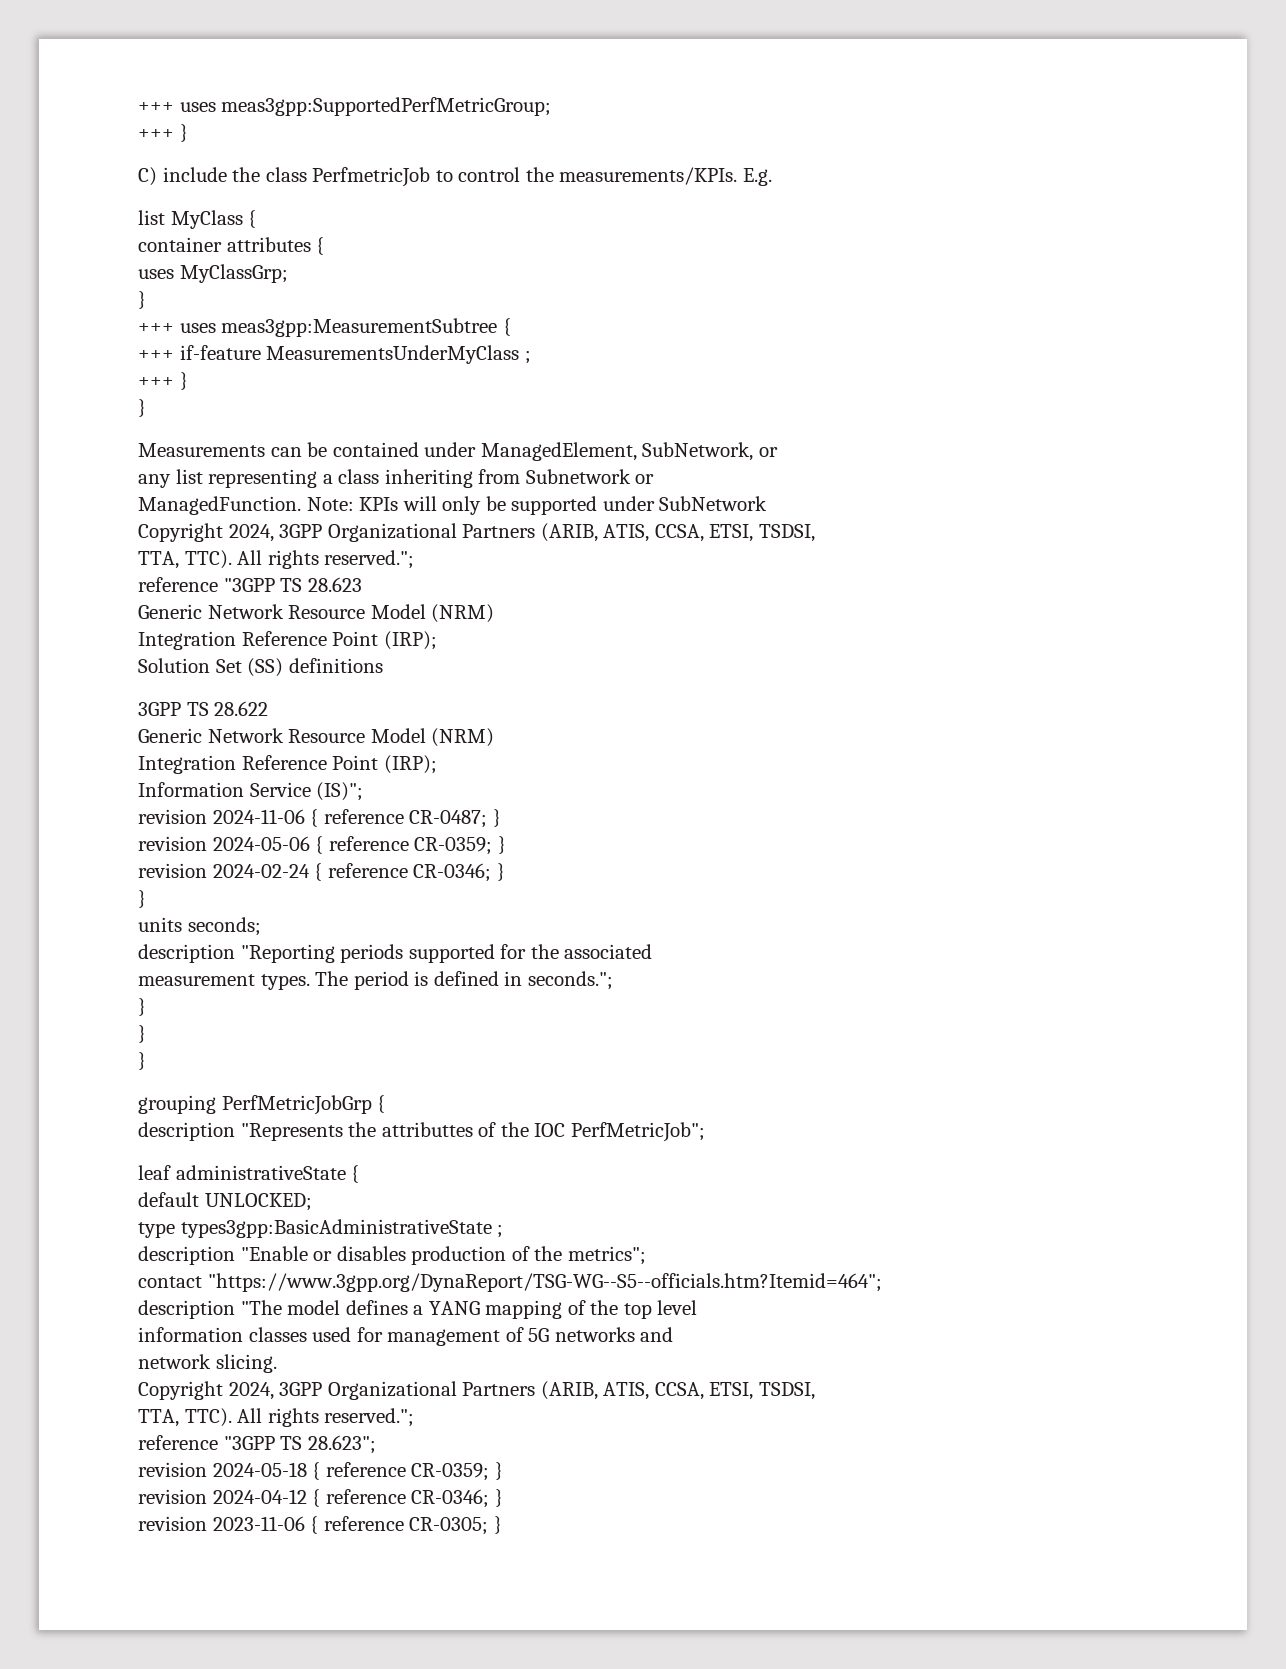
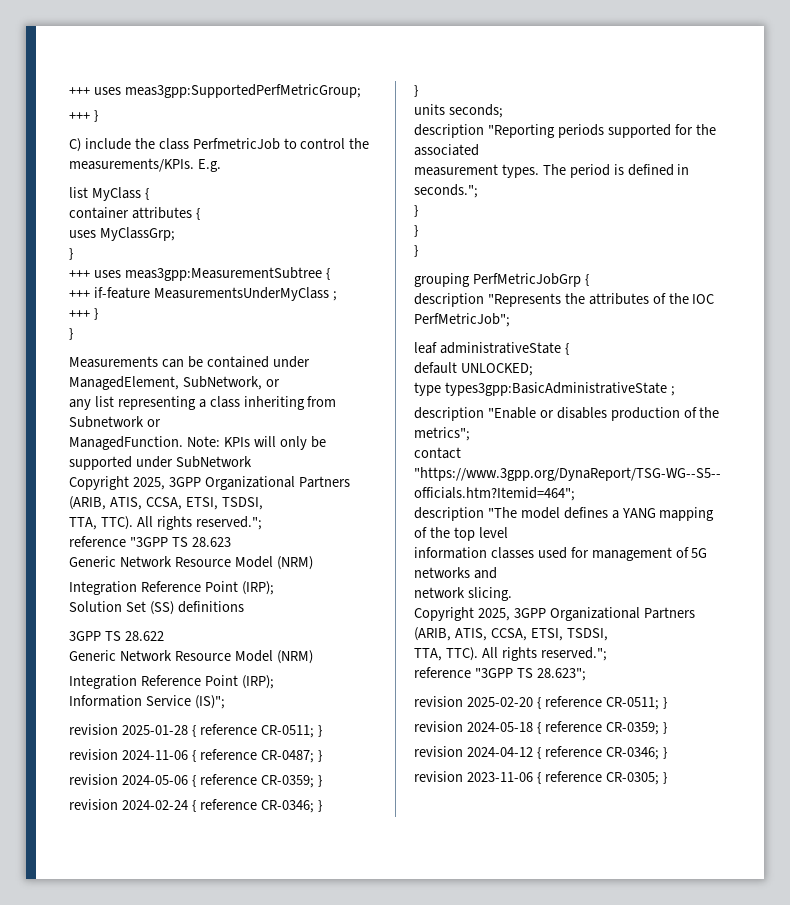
[228,524,274,542] 2024, -> [132,477,165,490] 2025,
(364, 791) none -> [69,724,322,738] // revision 2025-01-28 { reference CR-0511; }
[381,1122,473,1137] attributtes -> [588,293,649,305] attributes
[228,1382,274,1400] 2024, -> [477,608,510,621] 2025,
(376, 1444) none -> [414,696,667,710] // revision 2025-02-20 { reference CR-0511; }

